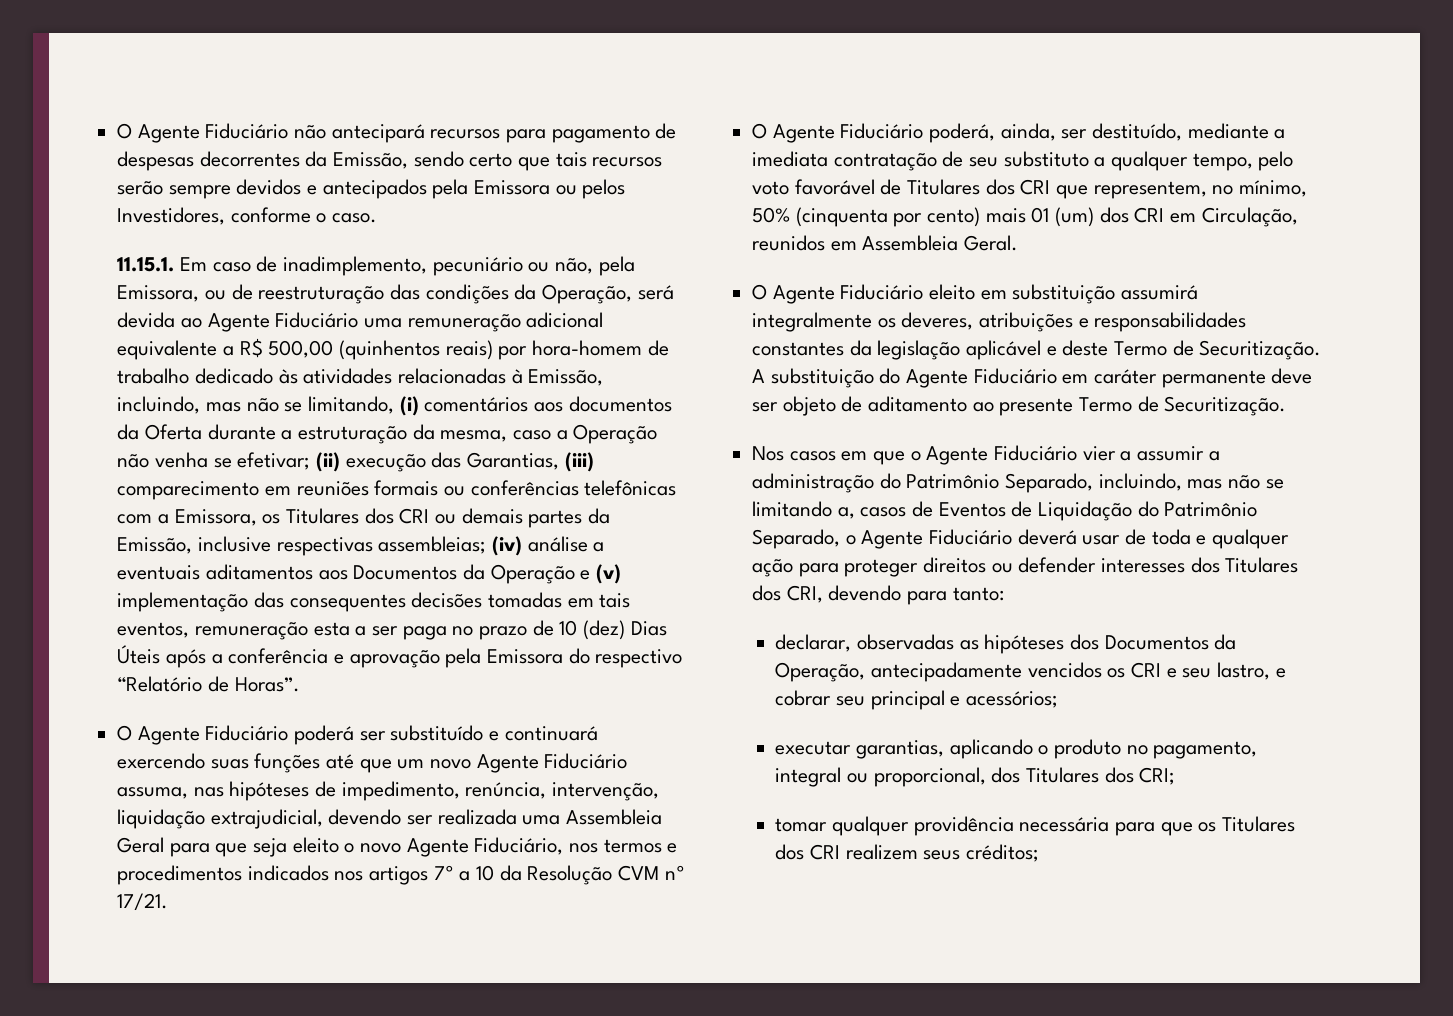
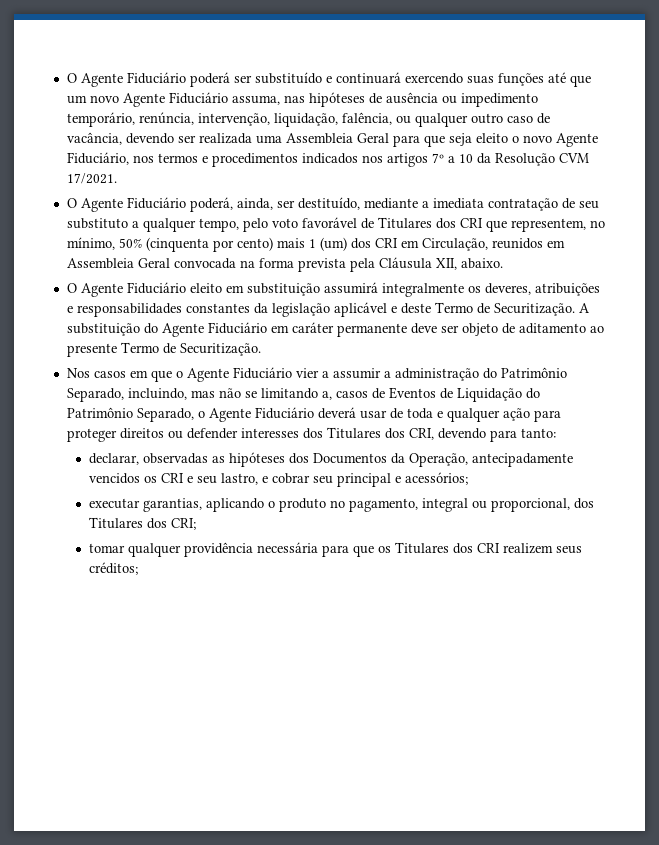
[117,123,677,143] [117,151,663,171] [117,179,626,199] [117,207,378,225] [117,256,635,276] [117,284,674,304] [117,312,604,332] [117,338,669,360] [117,368,604,386] [117,396,672,416] [117,424,658,444] [117,452,594,472] [117,480,677,500] [117,508,611,528] [117,536,605,556] [117,564,622,584] [117,592,631,612] [117,620,667,640] [117,645,683,668] [117,676,300,692] [117,725,289,745] O Agente Fiduciário não antecipará recursos para pagamento de despesas decorrentes da Emissão, sendo certo que tais recursos serão sempre devidos e antecipados pela Emissora ou pelos Investidores, conforme o caso. // 11.15.1. Em caso de inadimplemento, pecuniário ou não, pela Emissora, ou de reestruturação das condições da Operação, será devida ao Agente Fiduciário uma remuneração adicional equivalente a R$ 500,00 (quinhentos reais) por hora-homem de trabalho dedicado às atividades relacionadas à Emissão, incluindo, mas não se limitando, (i) comentários aos documentos da Oferta durante a estruturação da mesma, caso a Operação não venha se efetivar; (ii) execução das Garantias, (iii) comparecimento em reuniões formais ou conferências telefônicas com a Emissora, os Titulares dos CRI ou demais partes da Emissão, inclusive respectivas assembleias; (iv) análise a eventuais aditamentos aos Documentos da Operação e (v) implementação das consequentes decisões tomadas em tais eventos, remuneração esta a ser paga no prazo de 10 (dez) Dias Úteis após a conferência e aprovação pela Emissora do respectivo “Relatório de Horas”. // O Agente Fiduciário -> [66,72,186,87] O Agente Fiduciário
[341,781,660,801] [117,809,323,829] impedimento, renúncia, intervenção, liquidação extrajudicial, -> [385,92,538,107] [66,112,550,127] [66,132,122,145] ausência ou impedimento temporário, renúncia, intervenção, liquidação, falência, ou qualquer outro caso de vacância,
[664,865,685,880] [117,893,169,911] nº 17/21. -> [66,173,117,184] 17/2021.
[1031,207,1050,223] 01 -> [308,239,316,248] 1
[964,235,1019,251] Geral. -> [137,257,503,272] Geral convocada na forma prevista pela Cláusula XII, abaixo.

